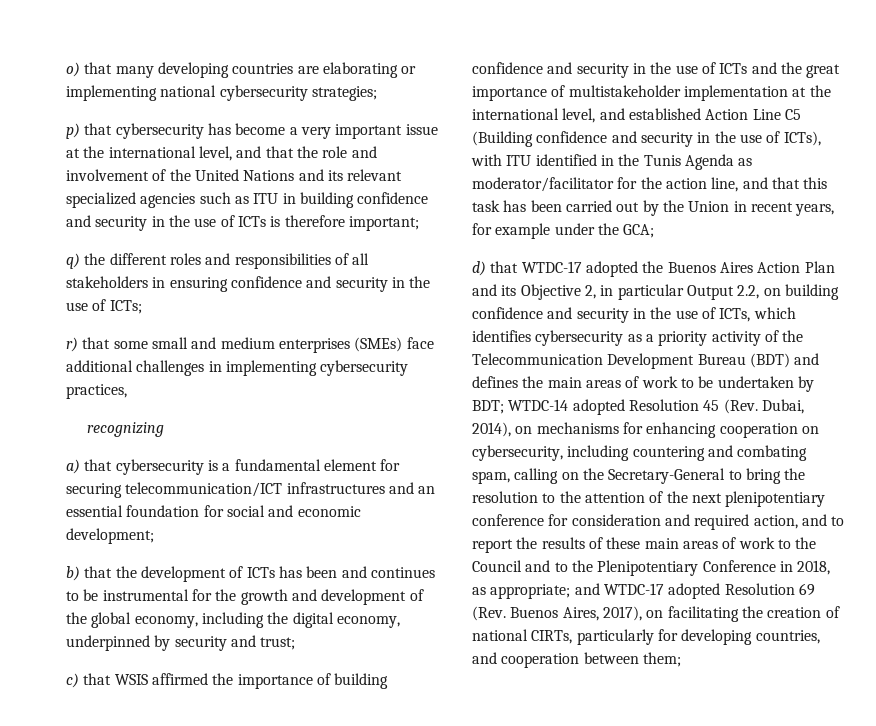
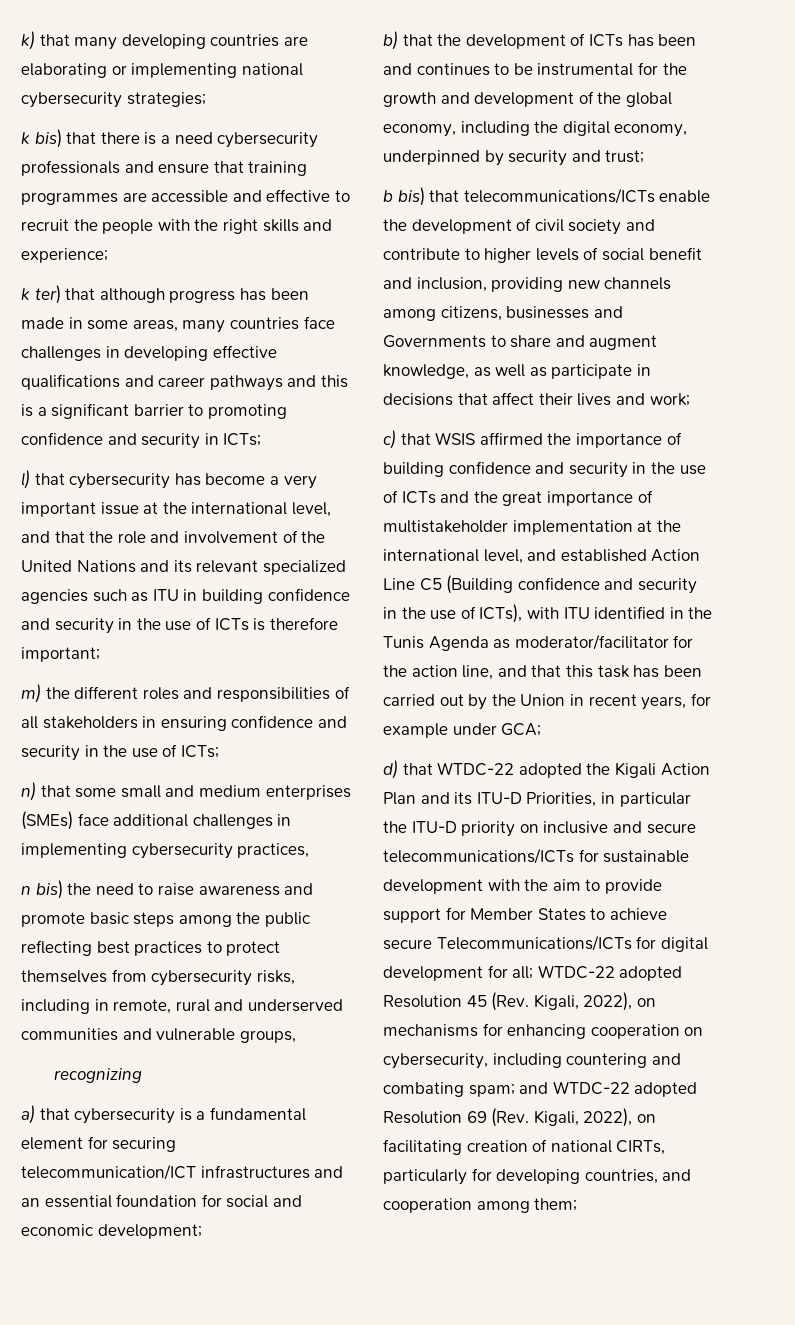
[66,62,80,77] o) -> [21,31,35,50] k)
[66,123,80,139] p) -> [21,129,319,148] [21,160,308,176] [21,189,350,205] [21,219,333,234] [21,248,108,263] [21,285,309,304] [21,316,335,333] [21,345,277,361] [21,374,348,391] [21,403,287,419] [21,432,262,449] [21,470,30,489] k bis) that there is a need cybersecurity professionals and ensure that training programmes are accessible and effective to recruit the people with the right skills and experience; // k ter) that although progress has been made in some areas, many countries face challenges in developing effective qualifications and career pathways and this is a significant barrier to promoting confidence and security in ICTs; // l)
[66,253,80,269] q) -> [21,684,41,703] m)
[66,337,78,352] r) -> [21,782,36,801] n)
(127, 391) none -> [21,880,314,899] [21,912,310,927] [21,940,281,956] [21,969,295,986] [21,999,343,1014] [21,1028,296,1043] // n bis) the need to raise awareness and promote basic steps among the public reflecting best practices to protect themselves from cybersecurity risks, including in remote, rural and underserved communities and vulnerable groups,
(296, 643) none -> [383,187,711,206] [383,218,655,235] [383,247,702,263] [383,277,672,292] [383,306,623,321] [383,335,658,350] [383,364,651,379] [383,392,690,406] // b bis) that telecommunications/ICTs enable the development of civil society and contribute to higher levels of social benefit and inclusion, providing new channels among citizens, businesses and Governments to share and augment knowledge, as well as participate in decisions that affect their lives and work;
[597,223,619,235] the -> (497, 729) none
[521,261,582,273] WTDC-17 -> [437,762,515,776] WTDC-22
[667,262,753,273] Buenos Aires -> [614,762,656,778] Kigali
[520,284,839,300] [472,307,796,323] [472,330,804,346] [472,353,820,369] [472,376,814,392] [472,399,569,414] Objective 2, in particular Output 2.2, on building confidence and security in the use of ICTs, which identifies cybersecurity as a priority activity of the Telecommunication Development Bureau (BDT) and defines the main areas of work to be undertaken by BDT; WTDC-14 -> [476,792,691,807] [383,821,696,837] [383,848,690,864] [383,879,662,894] [383,907,667,923] [383,935,708,952] [383,965,615,981] ITU-D Priorities, in particular the ITU-D priority on inclusive and secure telecommunications/ICTs for sustainable development with the aim to provide support for Member States to achieve secure Telecommunications/ICTs for digital development for all; WTDC-22
[761,399,804,414] [472,422,511,437] Dubai, 2014), -> [533,992,633,1011] Kigali, 2022),
[472,468,806,484] [472,491,826,507] [472,514,845,530] [472,537,817,553] [472,560,831,576] [472,583,664,599] spam, calling on the Secretary-General to bring the resolution to the attention of the next plenipotentiary conference for consideration and required action, and to report the results of these main areas of work to the Council and to the Plenipotentiary Conference in 2018, as appropriate; and WTDC-17 -> [468,1081,630,1097] spam; and WTDC-22
[510,606,642,621] Buenos Aires, 2017), -> [533,1108,633,1127] Kigali, 2022),
[741,606,763,618] the -> (462, 1147) none
[583,652,639,664] between -> [476,1201,530,1213] among

